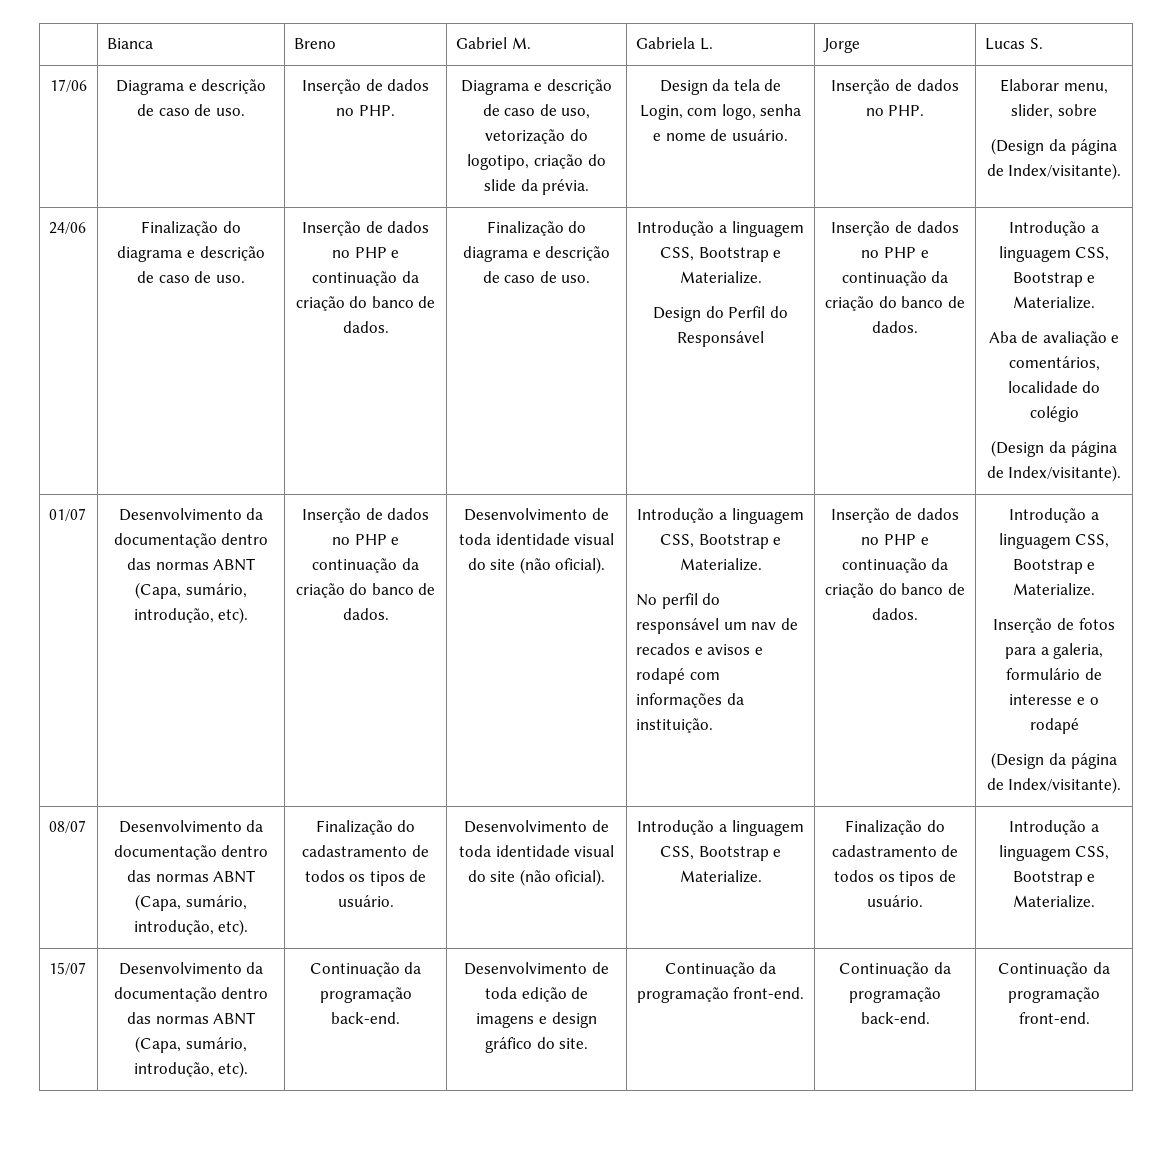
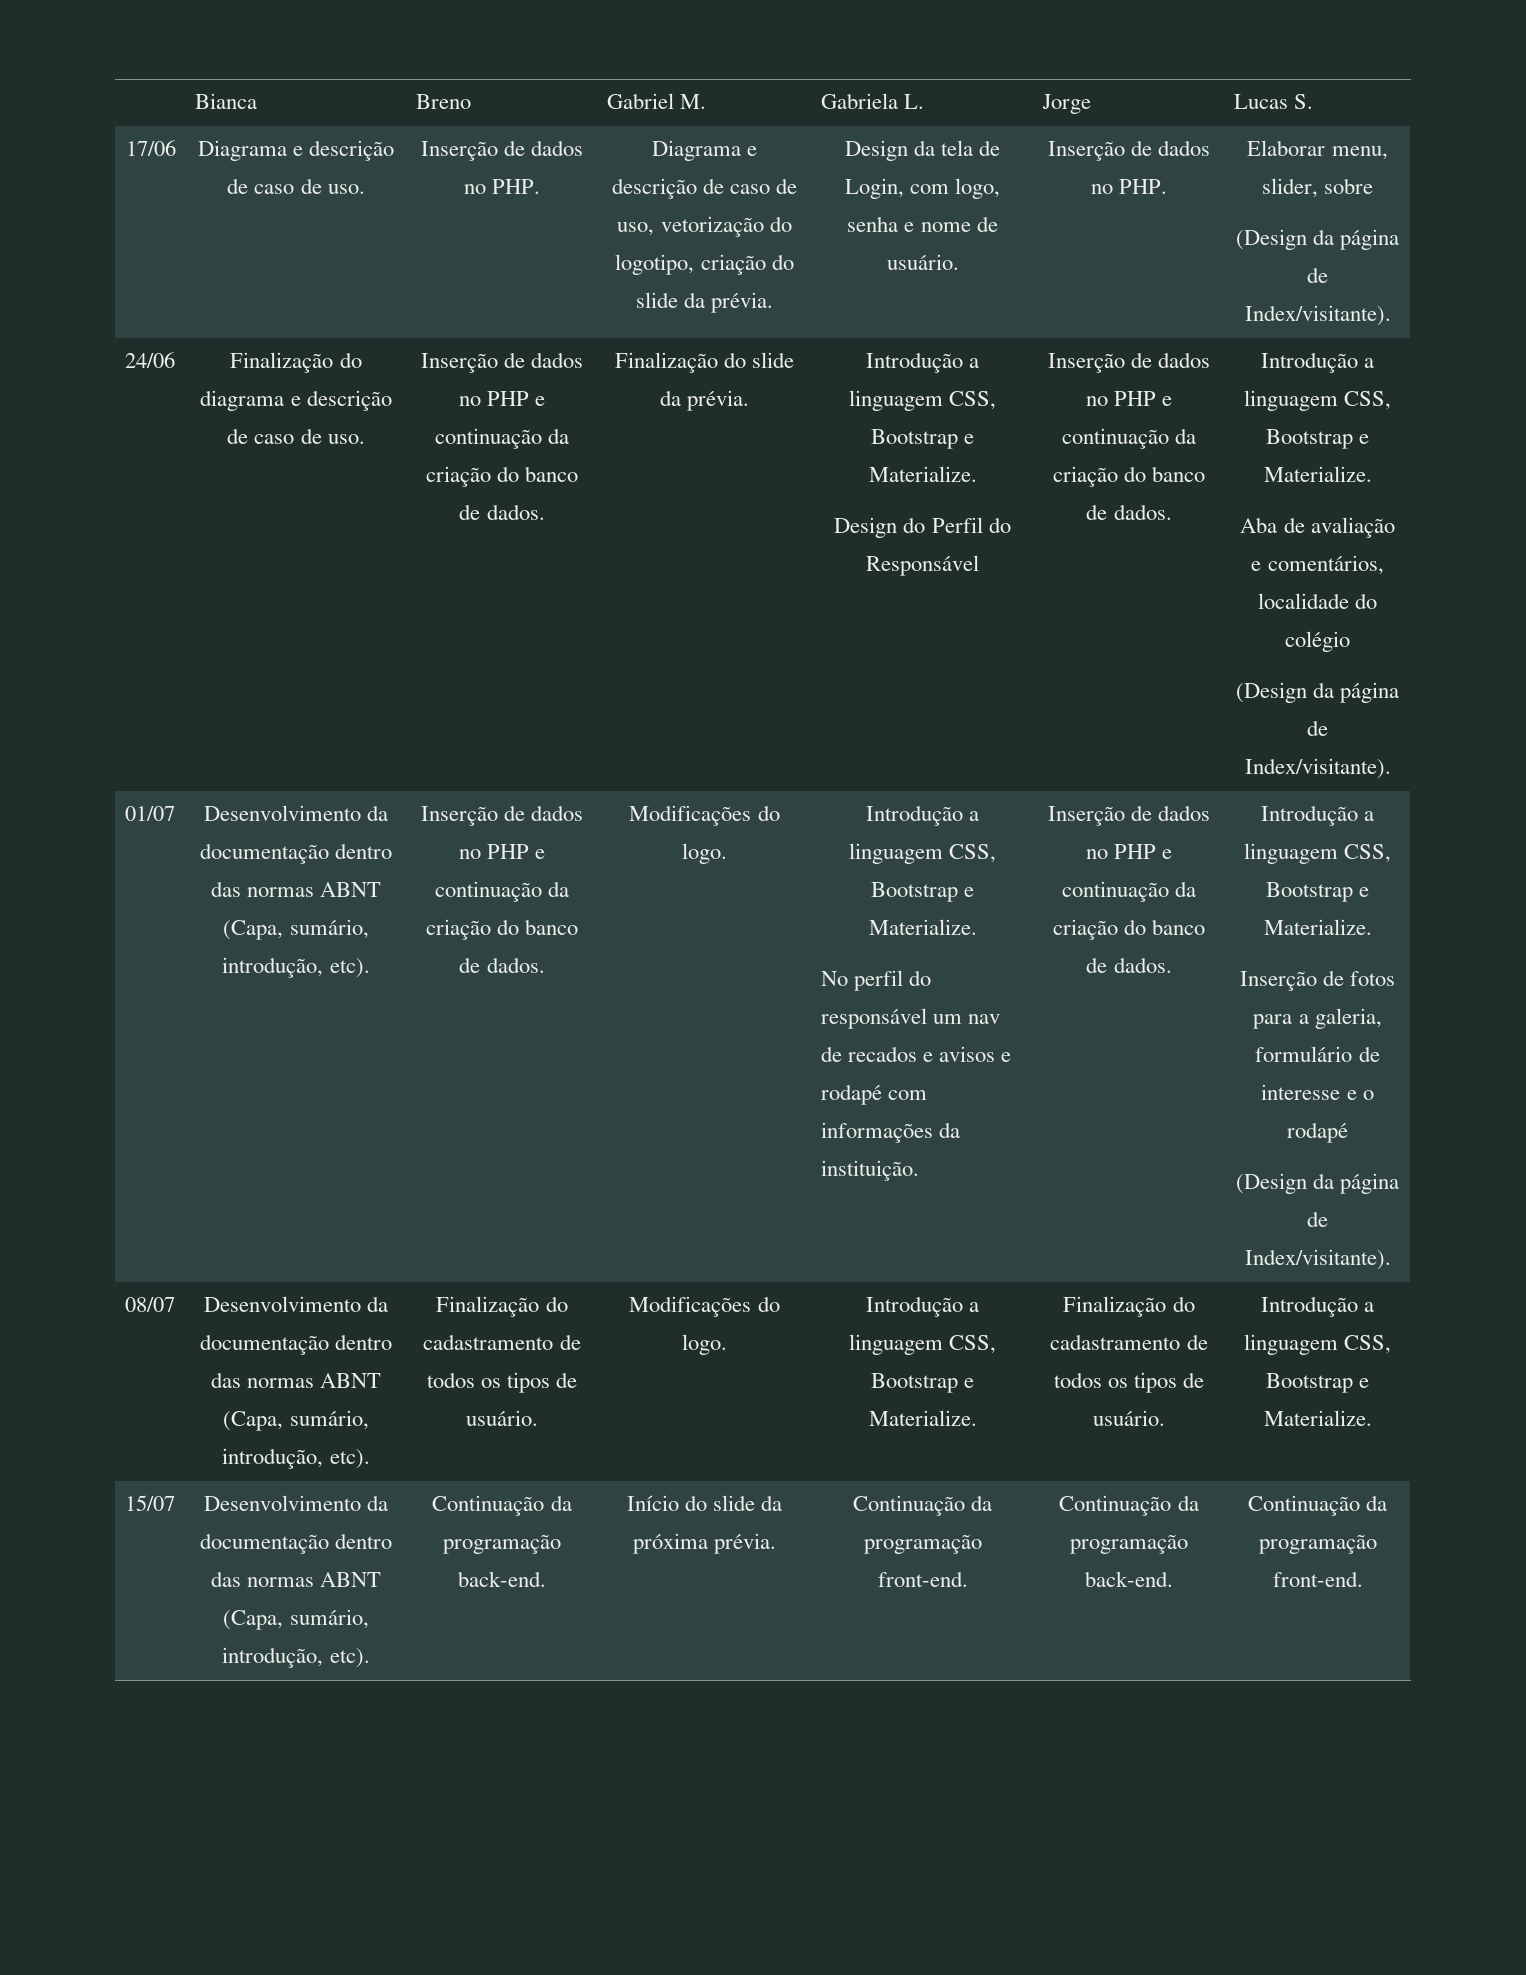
[462,246,611,262] [482,271,591,283] diagrama e descrição de caso de uso. -> [752,352,795,368] [659,390,750,411] slide da prévia.
[464,508,609,521] [458,533,615,545] [467,557,606,574] Desenvolvimento de toda identidade visual do site (não oficial). -> [629,805,780,826] [682,843,727,864] Modificações do logo.
[464,820,609,833] [458,845,615,857] [467,869,606,886] Desenvolvimento de toda identidade visual do site (não oficial). -> [629,1296,780,1317] [682,1334,727,1355] Modificações do logo.
[464,962,609,975] [484,987,589,1002] [476,1012,597,1028] [484,1037,589,1053] Desenvolvimento de toda edição de imagens e design gráfico do site. -> [626,1495,783,1511] [632,1533,777,1554] Início do slide da próxima prévia.

